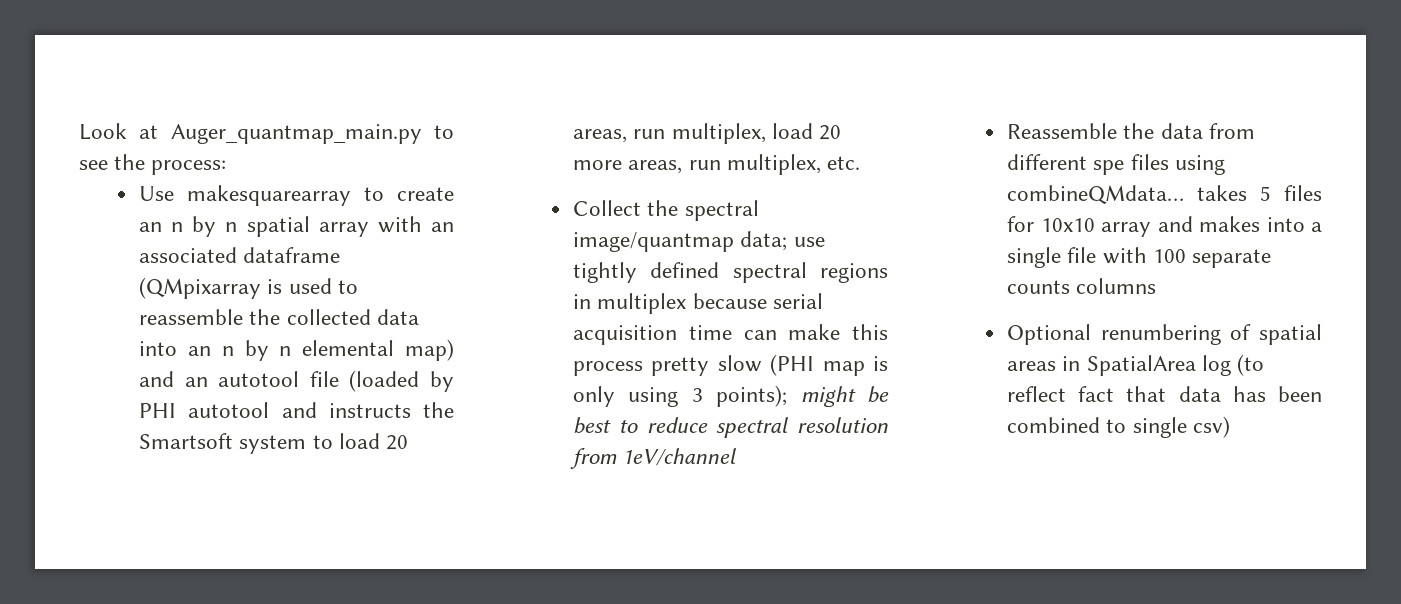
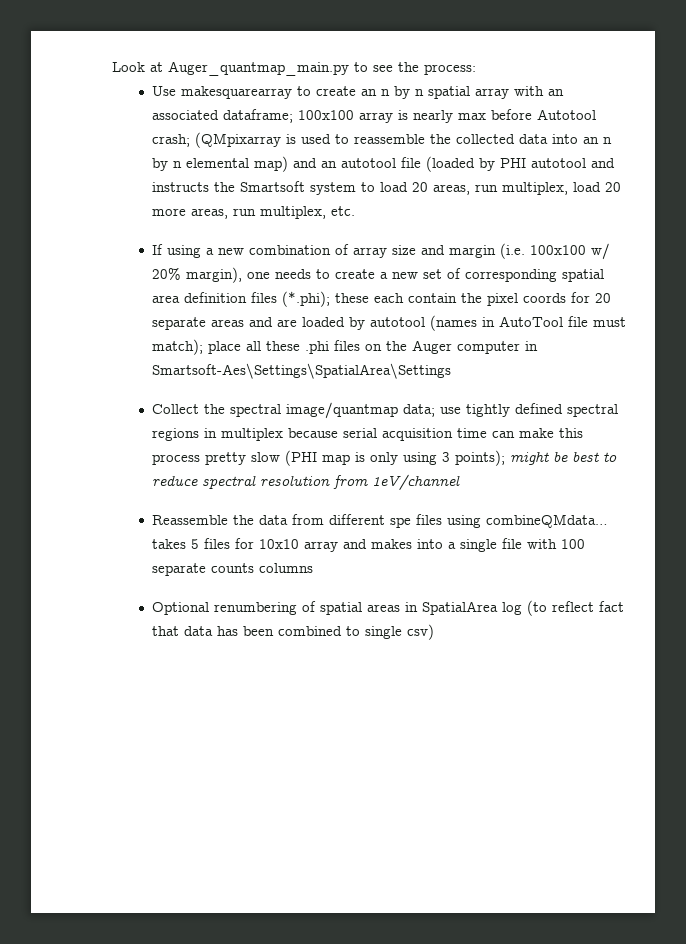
[243,247,341,263] dataframe -> [223,109,597,123] [152,134,191,147] dataframe; 100x100 array is nearly max before Autotool crash;
(860, 163) none -> [152,243,611,260] [152,267,605,283] [152,291,612,307] [152,315,627,331] [152,339,539,355] [152,363,452,379] // If using a new combination of array size and margin (i.e. 100x100 w/ 20% margin), one needs to create a new set of corresponding spatial area definition files (*.phi); these each contain the pixel coords for 20 separate areas and are loaded by autotool (names in AutoTool file must match); place all these .phi files on the Auger computer in Smartsoft-Aes\Settings\SpatialArea\Settings

